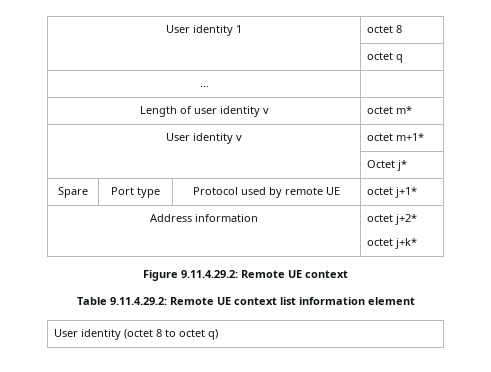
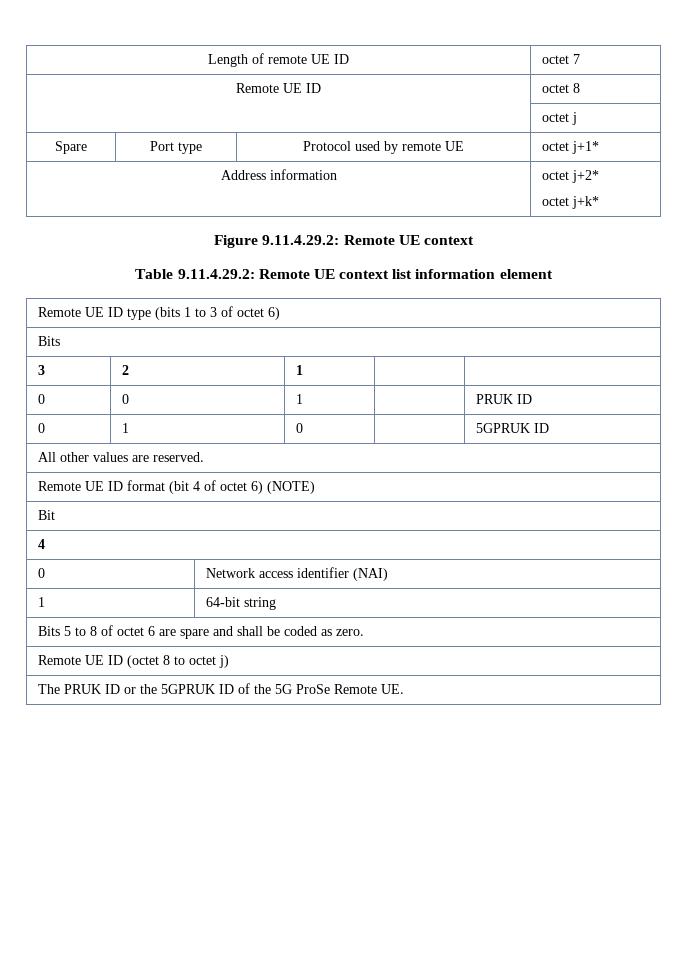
[166,25,242,36] [367,25,403,33] [367,52,404,63] [199,85,209,87] [139,106,269,117] [367,106,413,114] [166,133,242,144] [367,133,425,141] [367,160,408,171] User identity 1 | octet 8 // | octet q // … | // Length of user identity v | octet m* // User identity v | octet m+1* // | Octet j* -> [208,53,349,67] [542,54,581,64] [236,83,321,93] [542,83,581,93] [542,112,578,125] Length of remote UE ID | octet 7 // Remote UE ID | octet 8 // | octet j
[54,329,219,340] User identity (octet 8 to octet q) -> [38,306,281,320] [38,336,61,346] [38,365,46,375] [122,365,130,375] [296,365,304,375] [38,394,46,404] [122,394,130,404] [296,394,304,404] [476,394,533,404] [38,423,46,433] [122,423,130,433] [296,423,304,433] [476,423,550,433] [38,452,205,462] [38,480,316,494] [38,510,56,520] [38,539,46,549] [38,568,46,578] [206,567,389,581] [38,597,46,607] [206,597,277,610] [38,625,365,639] [38,655,230,668] [38,683,405,694] Remote UE ID type (bits 1 to 3 of octet 6) // Bits // 3 | 2 | 1 | | // 0 | 0 | 1 | | PRUK ID // 0 | 1 | 0 | | 5GPRUK ID // All other values are reserved. // Remote UE ID format (bit 4 of octet 6) (NOTE) // Bit // 4 // 0 | Network access identifier (NAI) // 1 | 64-bit string // Bits 5 to 8 of octet 6 are spare and shall be coded as zero. // Remote UE ID (octet 8 to octet j) // The PRUK ID or the 5GPRUK ID of the 5G ProSe Remote UE.

